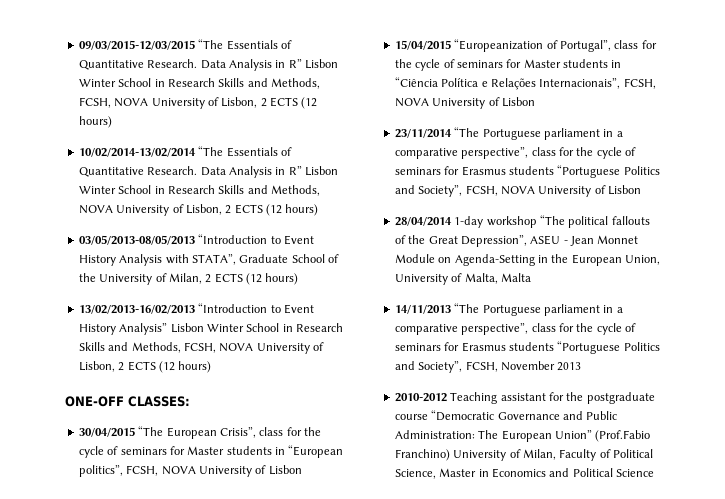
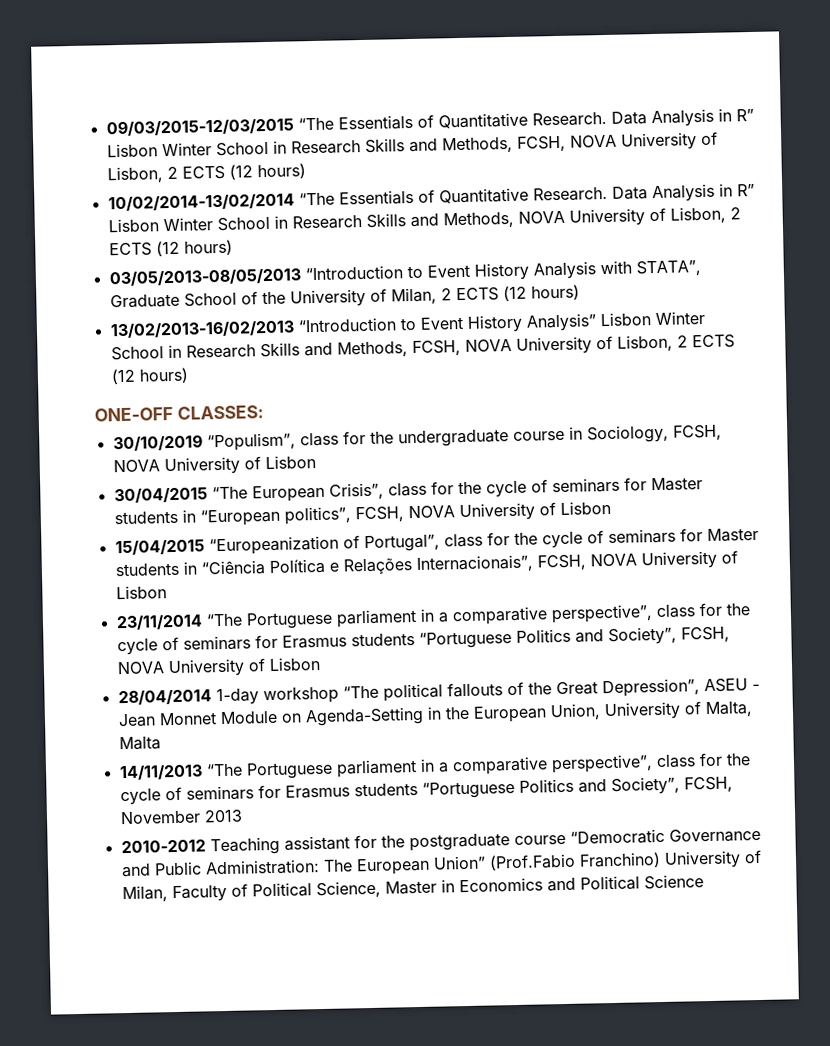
(190, 401) none -> [112,424,722,452] [112,455,316,476] // 30/10/2019 “Populism”, class for the undergraduate course in Sociology, FCSH, NOVA University of Lisbon

